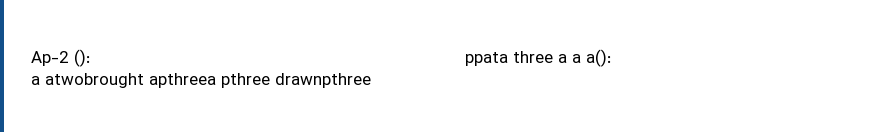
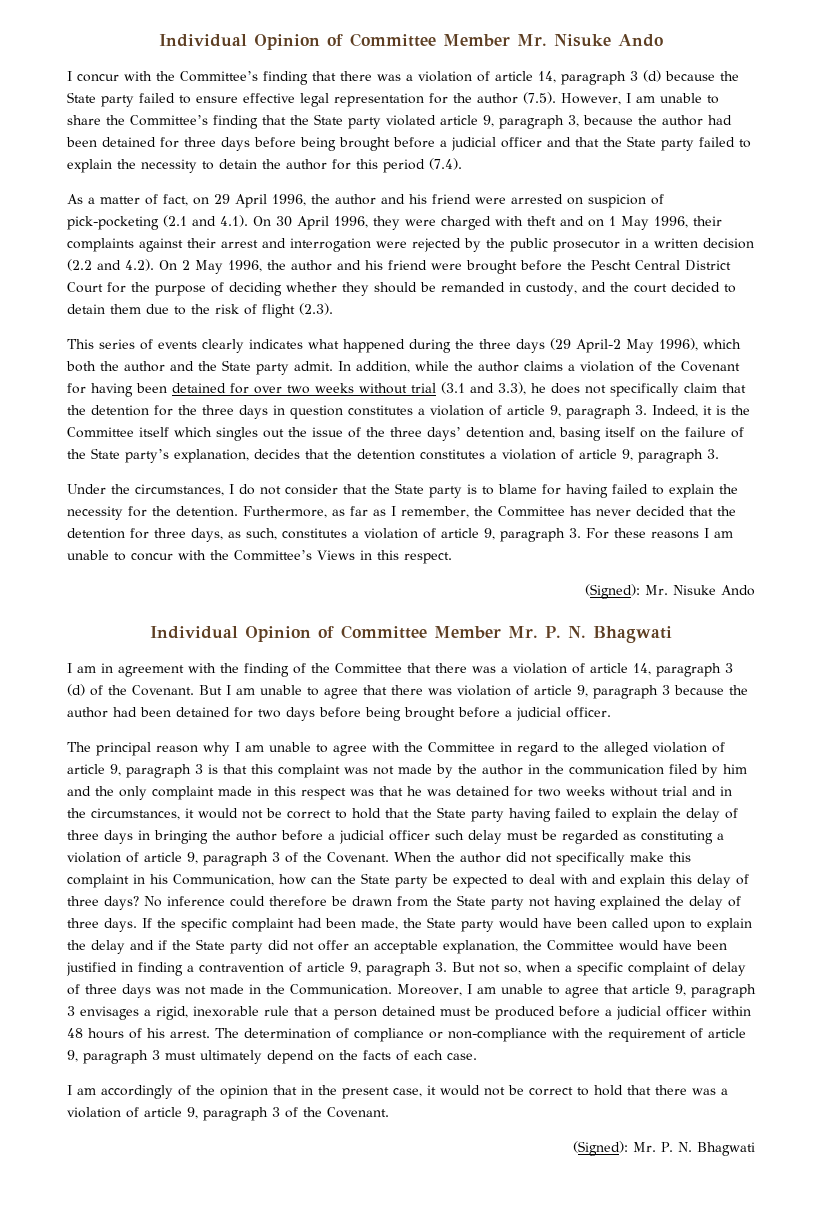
[31,49,90,67] [31,73,371,88] [465,49,611,67] Ap-2 (): // a atwobrought apthreea pthree drawnpthree ppata three a a a(): -> [159,33,663,50] [67,70,739,85] [67,92,719,107] [67,114,732,129] [66,136,751,151] [67,158,462,173] [67,194,664,208] [67,215,722,230] [67,238,754,252] [67,259,731,274] [67,282,736,296] [67,303,333,318] [67,338,741,353] [66,360,740,375] [67,382,746,397] [67,405,750,419] [67,427,744,441] [67,448,719,463] [67,483,738,498] [67,506,736,520] [67,528,733,542] [67,550,452,564] [585,584,755,599] [150,625,672,643] [67,663,733,677] [67,684,748,699] [67,707,611,721] [67,742,725,756] [67,764,747,778] [67,786,732,800] [67,807,738,822] [67,830,724,844] [67,852,691,866] [67,873,749,888] [67,895,741,910] [67,917,752,932] [67,939,727,954] [66,962,746,976] [67,984,756,998] [67,1006,751,1020] [67,1028,746,1042] [67,1050,477,1064] [67,1085,728,1099] [67,1107,389,1121] [573,1141,755,1156] Individual Opinion of Committee Member Mr. Nisuke Ando // I concur with the Committee’s finding that there was a violation of article 14, paragraph 3 (d) because the State party failed to ensure effective legal representation for the author (7.5). However, I am unable to share the Committee’s finding that the State party violated article 9, paragraph 3, because the author had been detained for three days before being brought before a judicial officer and that the State party failed to explain the necessity to detain the author for this period (7.4). // As a matter of fact, on 29 April 1996, the author and his friend were arrested on suspicion of pick-pocketing (2.1 and 4.1). On 30 April 1996, they were charged with theft and on 1 May 1996, their complaints against their arrest and interrogation were rejected by the public prosecutor in a written decision (2.2 and 4.2). On 2 May 1996, the author and his friend were brought before the Pescht Central District Court for the purpose of deciding whether they should be remanded in custody, and the court decided to detain them due to the risk of flight (2.3). // This series of events clearly indicates what happened during the three days (29 April-2 May 1996), which both the author and the State party admit. In addition, while the author claims a violation of the Covenant for having been detained for over two weeks without trial (3.1 and 3.3), he does not specifically claim that the detention for the three days in question constitutes a violation of article 9, paragraph 3. Indeed, it is the Committee itself which singles out the issue of the three days’ detention and, basing itself on the failure of the State party’s explanation, decides that the detention constitutes a violation of article 9, paragraph 3. // Under the circumstances, I do not consider that the State party is to blame for having failed to explain the necessity for the detention. Furthermore, as far as I remember, the Committee has never decided that the detention for three days, as such, constitutes a violation of article 9, paragraph 3. For these reasons I am unable to concur with the Committee’s Views in this respect. // (Signed): Mr. Nisuke Ando // Individual Opinion of Committee Member Mr. P. N. Bhagwati // I am in agreement with the finding of the Committee that there was a violation of article 14, paragraph 3 (d) of the Covenant. But I am unable to agree that there was violation of article 9, paragraph 3 because the author had been detained for two days before being brought before a judicial officer. // The principal reason why I am unable to agree with the Committee in regard to the alleged violation of article 9, paragraph 3 is that this complaint was not made by the author in the communication filed by him and the only complaint made in this respect was that he was detained for two weeks without trial and in the circumstances, it would not be correct to hold that the State party having failed to explain the delay of three days in bringing the author before a judicial officer such delay must be regarded as constituting a violation of article 9, paragraph 3 of the Covenant. When the author did not specifically make this complaint in his Communication, how can the State party be expected to deal with and explain this delay of three days? No inference could therefore be drawn from the State party not having explained the delay of three days. If the specific complaint had been made, the State party would have been called upon to explain the delay and if the State party did not offer an acceptable explanation, the Committee would have been justified in finding a contravention of article 9, paragraph 3. But not so, when a specific complaint of delay of three days was not made in the Communication. Moreover, I am unable to agree that article 9, paragraph 3 envisages a rigid, inexorable rule that a person detained must be produced before a judicial officer within 48 hours of his arrest. The determination of compliance or non-compliance with the requirement of article 9, paragraph 3 must ultimately depend on the facts of each case. // I am accordingly of the opinion that in the present case, it would not be correct to hold that there was a violation of article 9, paragraph 3 of the Covenant. // (Signed): Mr. P. N. Bhagwati

